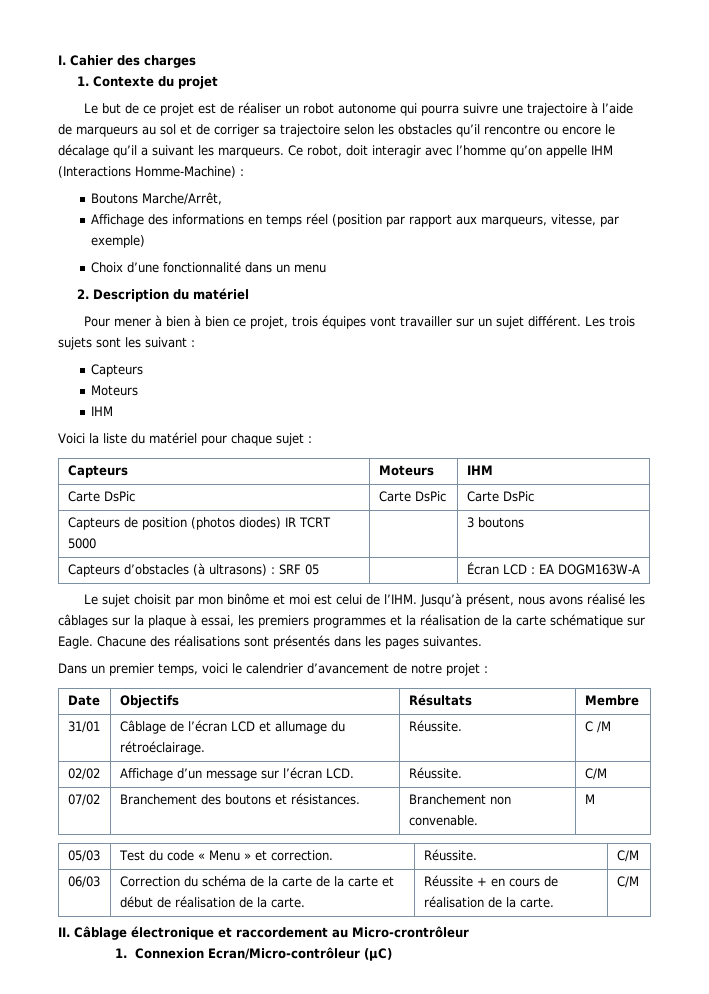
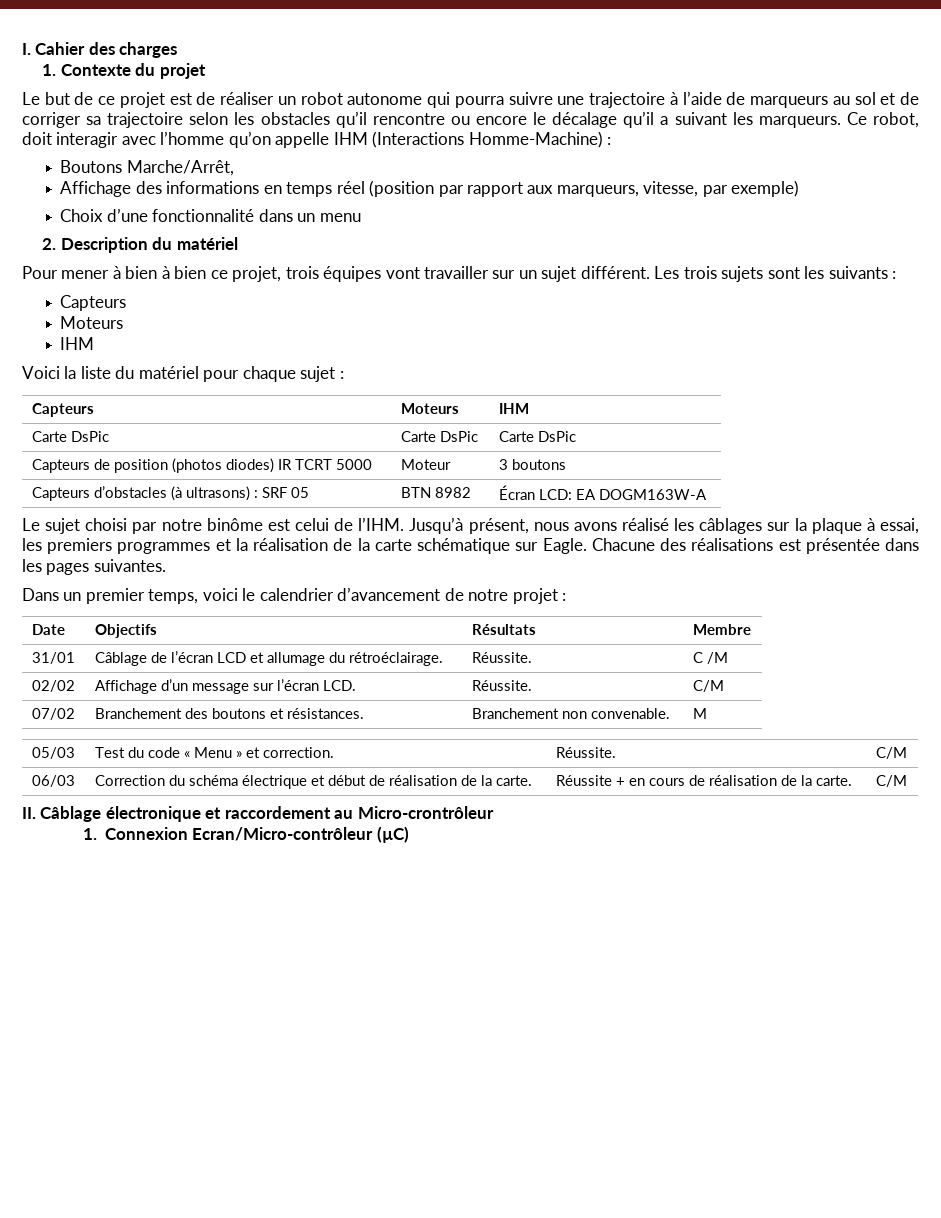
[145,337,187,348] suivant -> [828,266,888,279] suivants
(96, 543) none -> [400,459,451,470] Moteur
(319, 569) none -> [400,487,471,498] BTN 8982
[502,564,535,575] LCD : -> [538,489,572,500] LCD:
[134,593,311,607] choisit par mon binôme et moi -> [85,518,263,534] choisi par notre binôme
[244,635,330,649] sont présentés -> [778,538,880,554] est présentée
[249,876,378,887] de la carte de la carte -> [241,775,307,789] électrique

